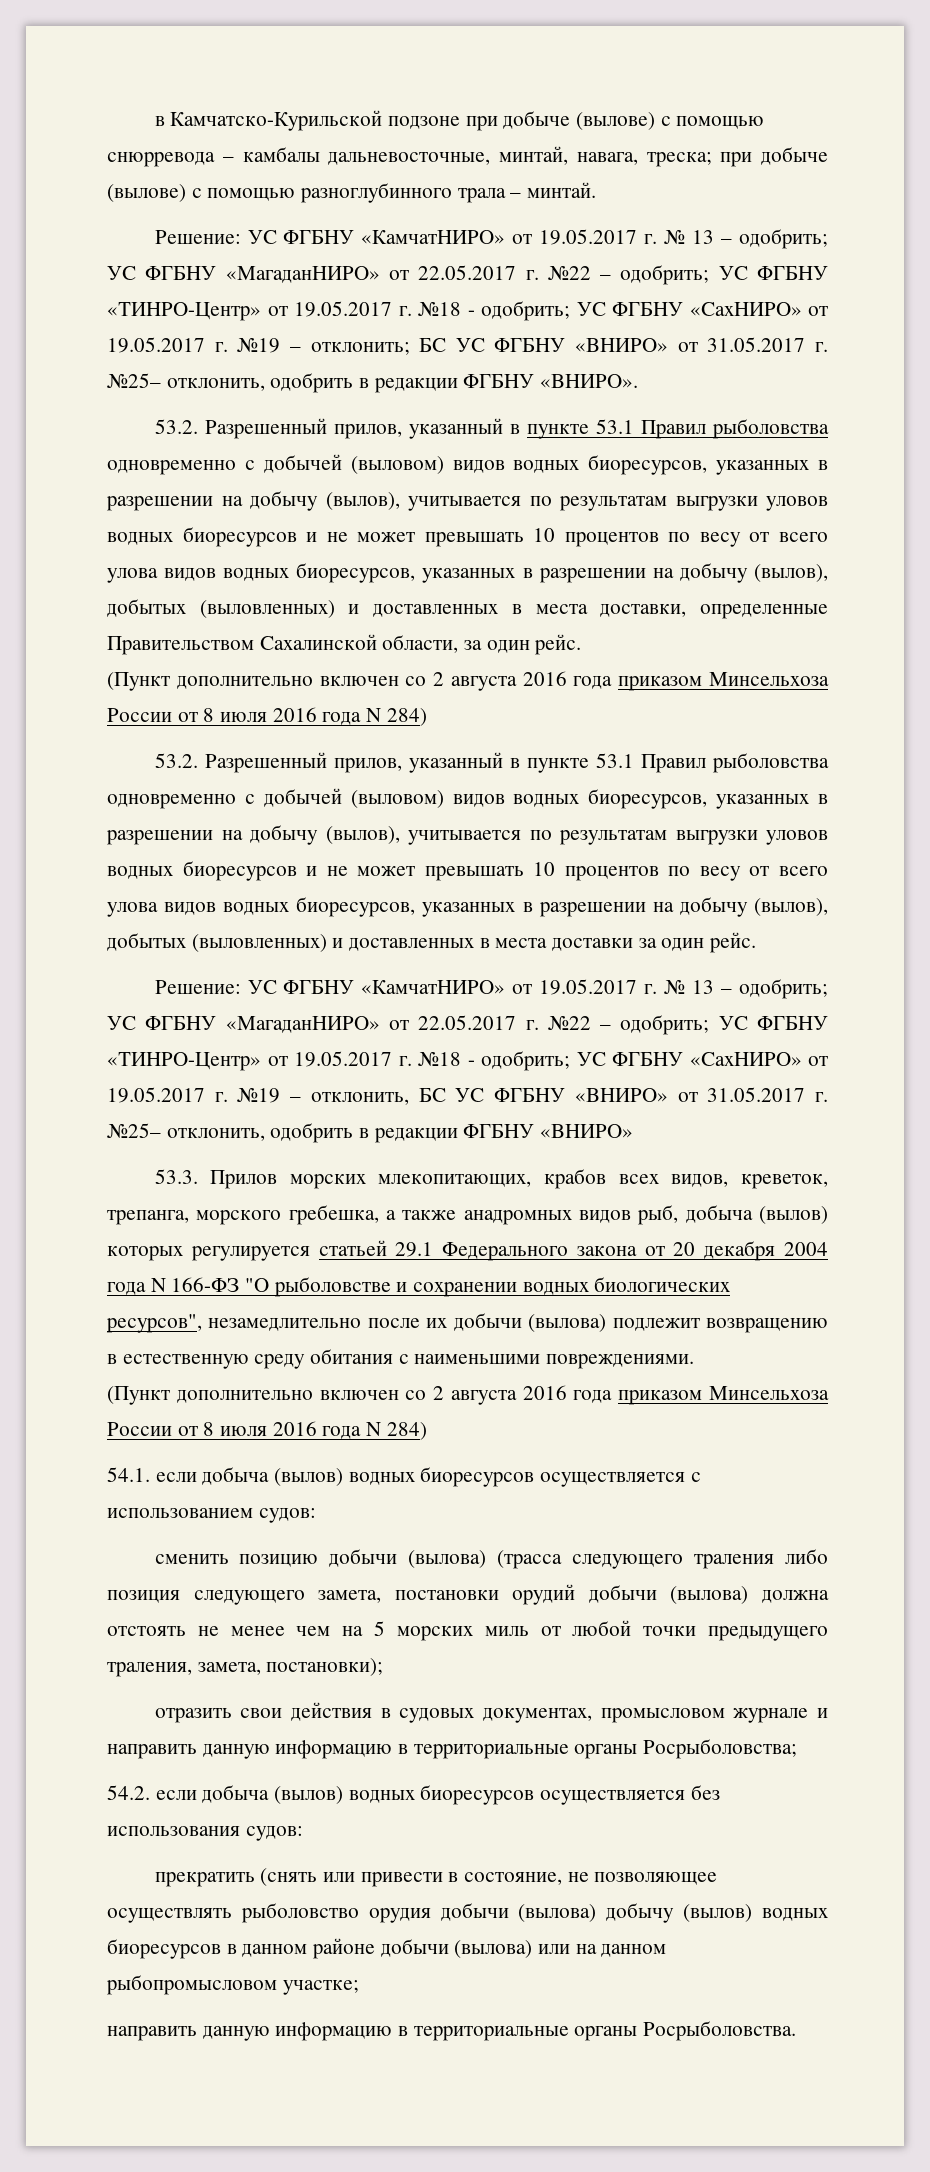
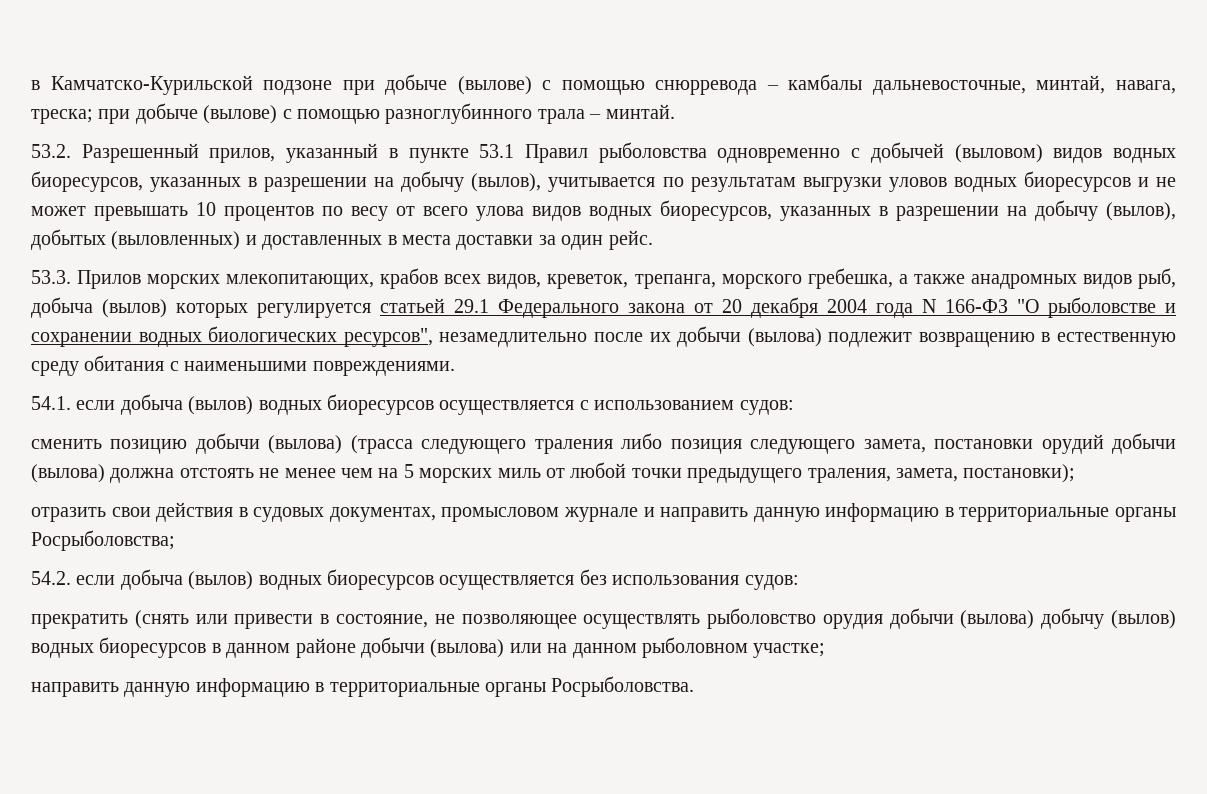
[154,229,828,249] [107,265,828,285] [107,301,828,321] [107,337,828,355] [107,373,639,393] [154,418,829,439] [107,454,828,475] [106,491,828,511] [107,527,828,547] [107,563,828,583] [107,599,828,619] [107,634,582,655] [107,671,829,691] [107,707,427,726] // Решение: УС ФГБНУ «КамчатНИРО» от 19.05.2017 г. № 13 – одобрить; УС ФГБНУ «МагаданНИРО» от 22.05.2017 г. №22 – одобрить; УС ФГБНУ «ТИНРО-Центр» от 19.05.2017 г. №18 - одобрить; УС ФГБНУ «СахНИРО» от 19.05.2017 г. №19 – отклонить; БС УС ФГБНУ «ВНИРО» от 31.05.2017 г. №25– отклонить, одобрить в редакции ФГБНУ «ВНИРО». // 53.2. Разрешенный прилов, указанный в пункте 53.1 Правил рыболовства одновременно с добычей (выловом) видов водных биоресурсов, указанных в разрешении на добычу (вылов), учитывается по результатам выгрузки уловов водных биоресурсов и не может превышать 10 процентов по весу от всего улова видов водных биоресурсов, указанных в разрешении на добычу (вылов), добытых (выловленных) и доставленных в места доставки, определенные Правительством Сахалинской области, за один рейс. // (Пункт дополнительно включен со 2 августа 2016 года приказом Минсельхоза России от 8 июля 2016 года N 284) -> (675, 111) none
[154,979,828,999] [107,1015,828,1035] [107,1051,828,1071] [107,1087,829,1105] [107,1123,634,1143] // Решение: УС ФГБНУ «КамчатНИРО» от 19.05.2017 г. № 13 – одобрить; УС ФГБНУ «МагаданНИРО» от 22.05.2017 г. №22 – одобрить; УС ФГБНУ «ТИНРО-Центр» от 19.05.2017 г. №18 - одобрить; УС ФГБНУ «СахНИРО» от 19.05.2017 г. №19 – отклонить, БС УС ФГБНУ «ВНИРО» от 31.05.2017 г. №25– отклонить, одобрить в редакции ФГБНУ «ВНИРО» -> (653, 240) none
[107,1385,829,1405] [107,1421,427,1440] // (Пункт дополнительно включен со 2 августа 2016 года приказом Минсельхоза России от 8 июля 2016 года N 284) -> (455, 368) none
[106,1975,277,1995] рыбопромысловом -> [641,637,748,658] рыболовном

